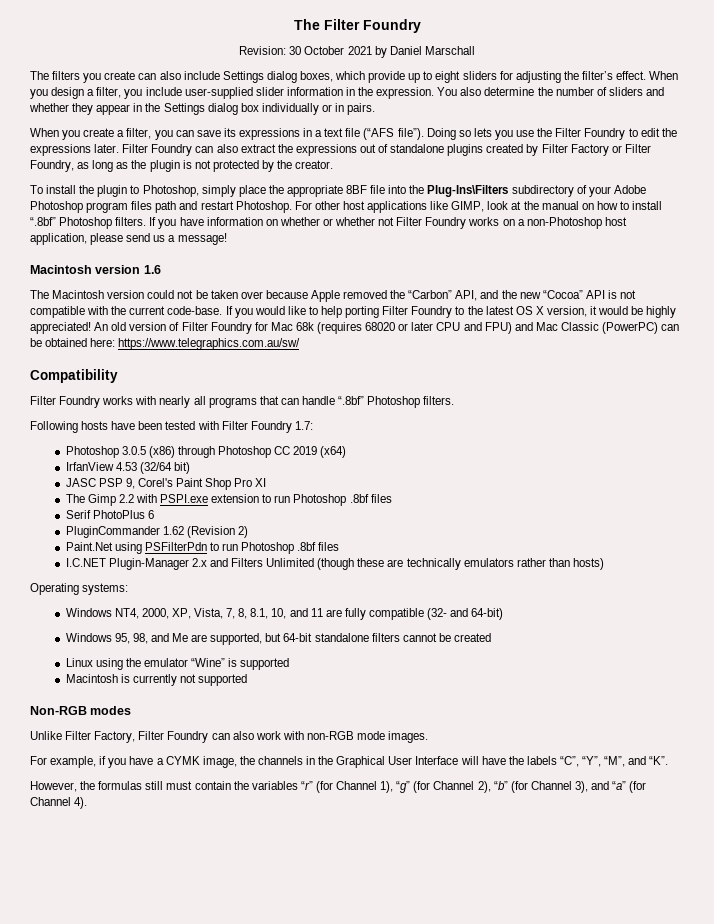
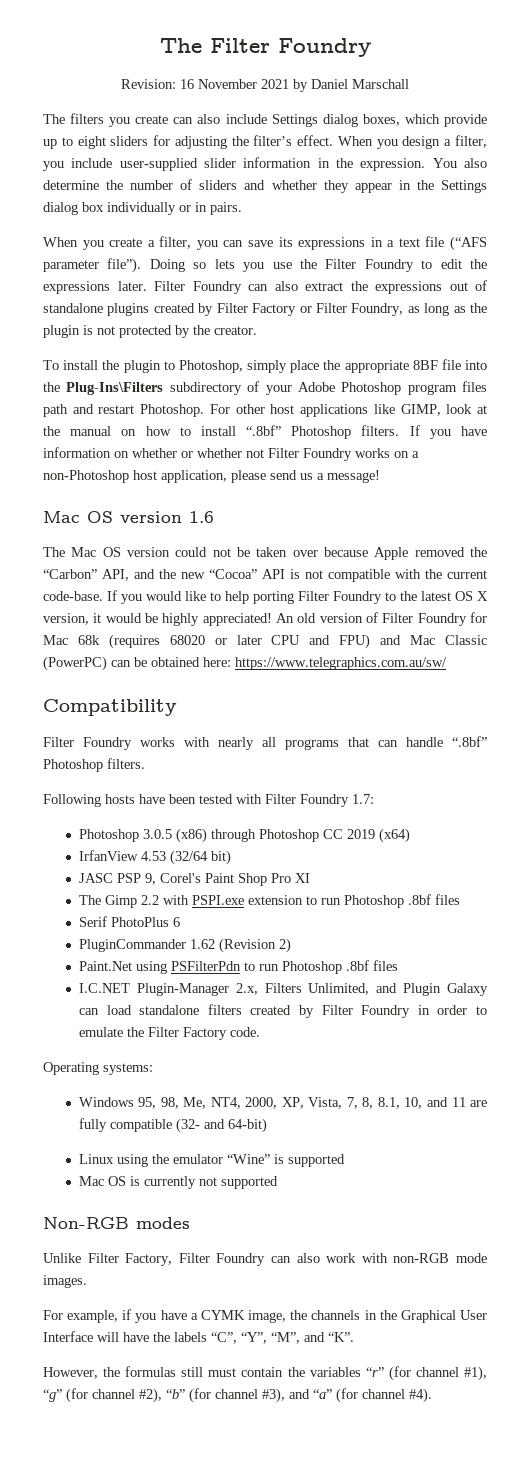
[289,46,345,55] 30 October -> [180,79,257,89] 16 November
(395, 134) none -> [43,260,99,272] parameter
[30,265,92,274] Macintosh -> [43,511,113,523] Mac OS
[52,290,105,299] Macintosh -> [71,547,121,557] Mac OS
[191,558,604,570] 2.x and Filters Unlimited (though these are technically emulators rather than hosts) -> [235,983,489,996] [78,1004,487,1018] [78,1027,260,1040] 2.x, Filters Unlimited, and Plugin Galaxy can load standalone filters created by Filter Foundry in order to emulate the Filter Factory code.
(112, 612) none -> [138,1097,207,1109] 95, 98, Me,
[65,633,491,645] // Windows 95, 98, and Me are supported, but 64-bit standalone filters cannot be created -> (267, 1125) none
[65,674,118,683] Macintosh -> [78,1176,126,1186] Mac OS
[336,781,588,793] Channel 1), “g” (for Channel 2), “b” (for Channel 3), -> [415,1366,487,1381] [43,1388,285,1403] channel #1), “g” (for channel #2), “b” (for channel #3),
[30,797,88,809] Channel 4). -> [362,1388,432,1403] channel #4).

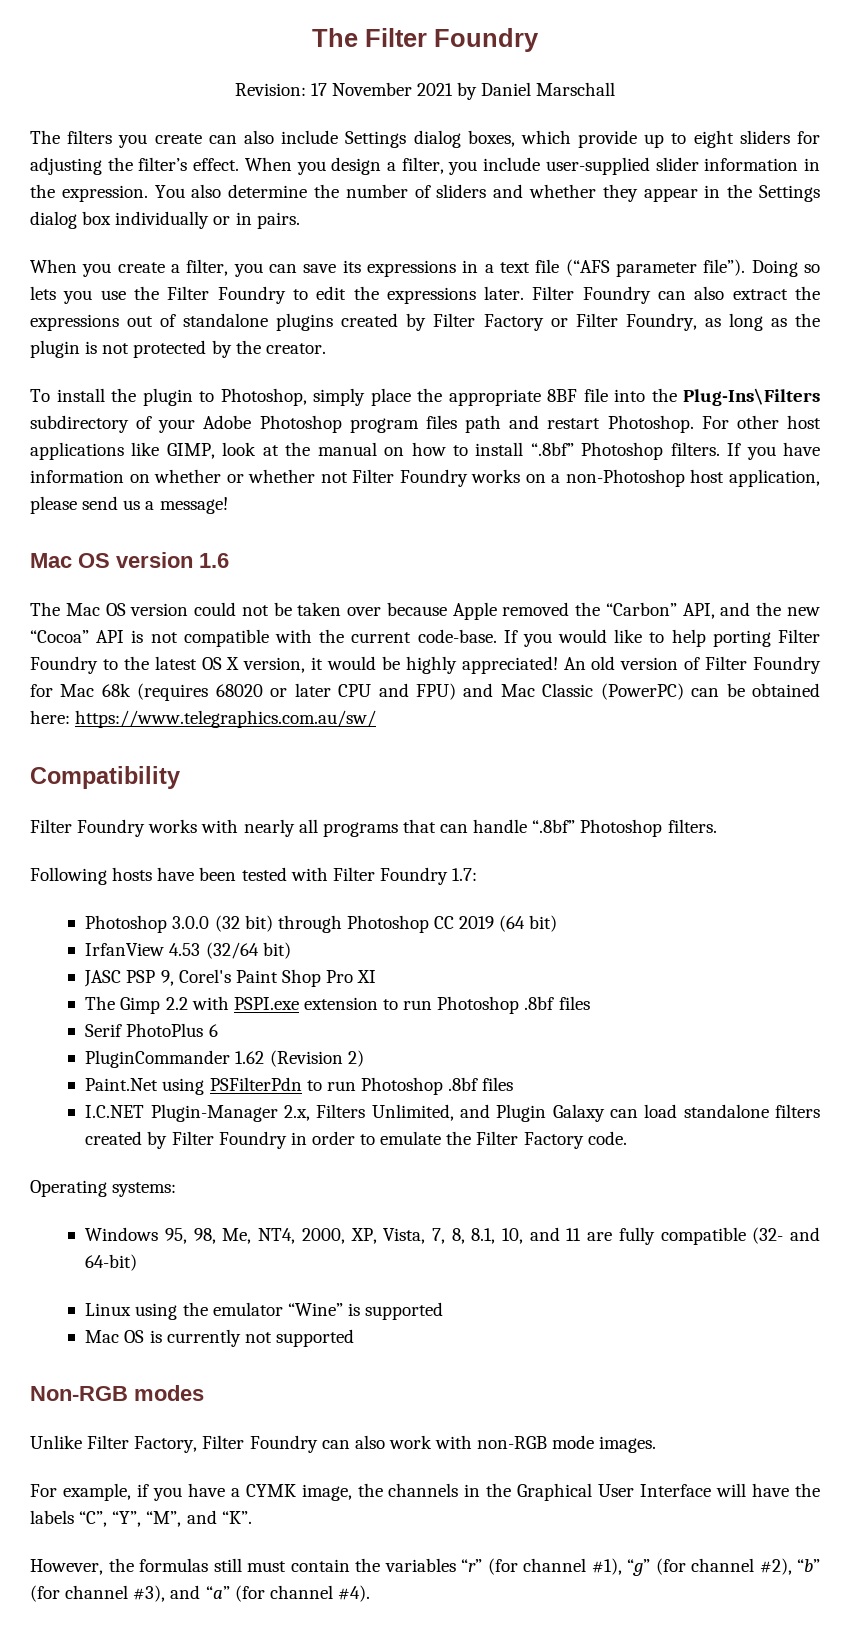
[180,79,194,89] 16 -> [310,83,327,96] 17
[142,828,207,843] 3.0.5 (x86) -> [172,915,273,932] 3.0.0 (32 bit)
[378,828,410,843] (x64) -> [499,915,558,932] (64 bit)

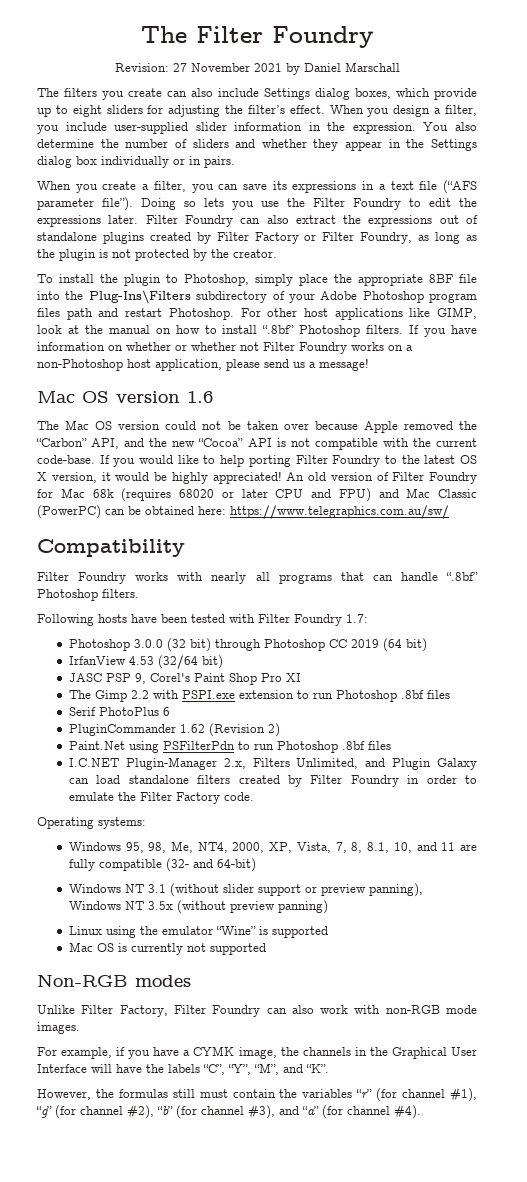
[310,83,327,96] 17 -> [172,63,187,72] 27
(138, 1262) none -> [68,883,423,897] [68,900,328,914] // Windows NT 3.1 (without slider support or preview panning), Windows NT 3.5x (without preview panning)

